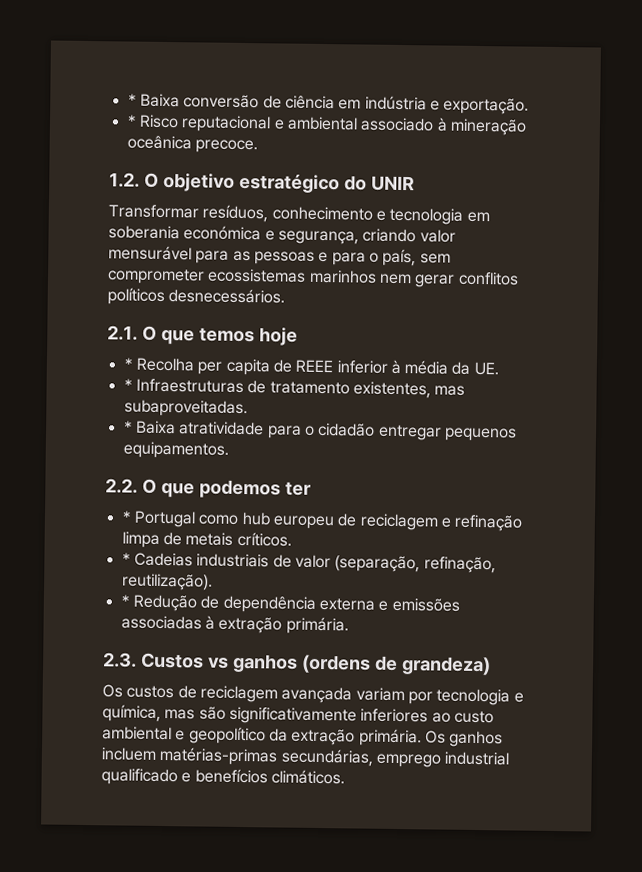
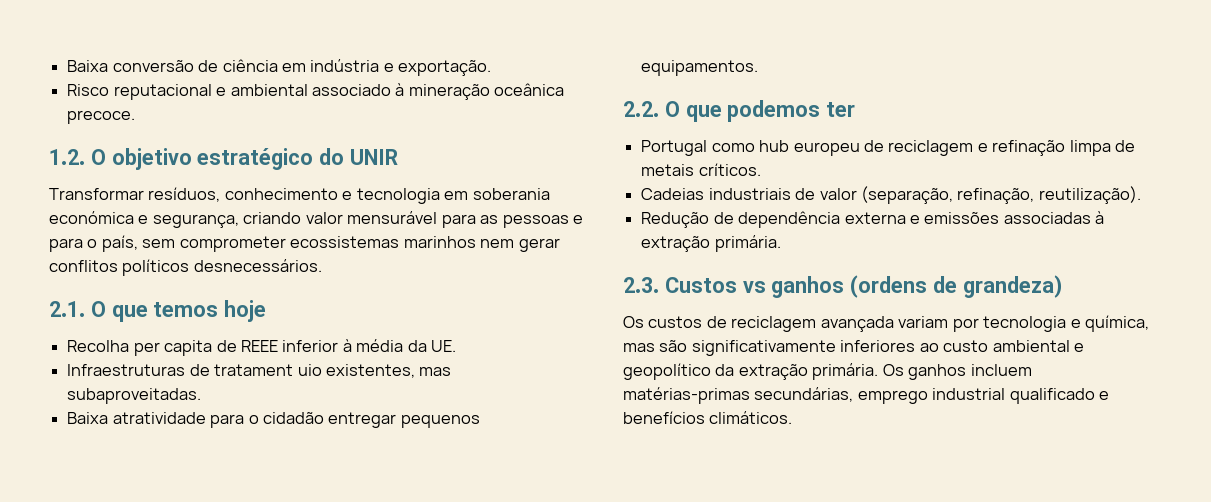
[127,93,137,106] * -> (67, 66) none
[126,114,137,127] * -> (492, 68) none
[123,357,133,370] * -> (267, 311) none
[123,378,133,391] * -> (457, 346) none
[269,381,350,395] tratamento -> [214,364,322,376] tratament uio
[123,420,133,433] * -> (202, 396) none
[121,510,132,523] * -> (856, 109) none
[121,552,131,565] * -> (761, 169) none
[120,594,130,607] * -> (1141, 195) none

